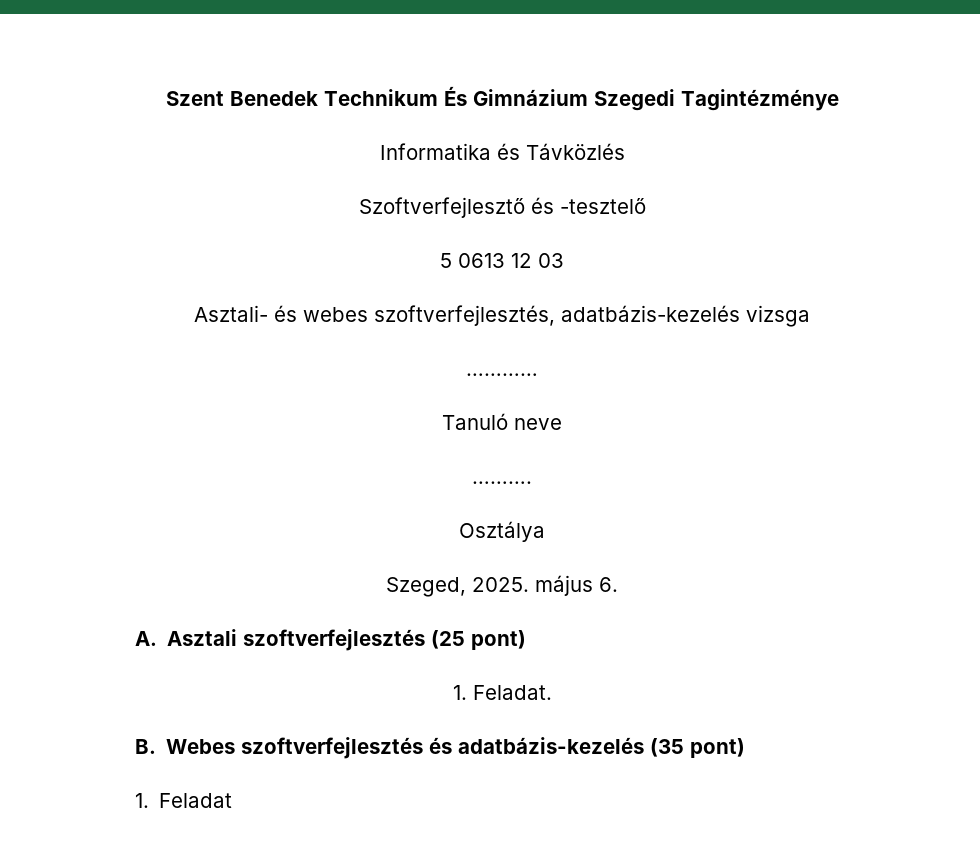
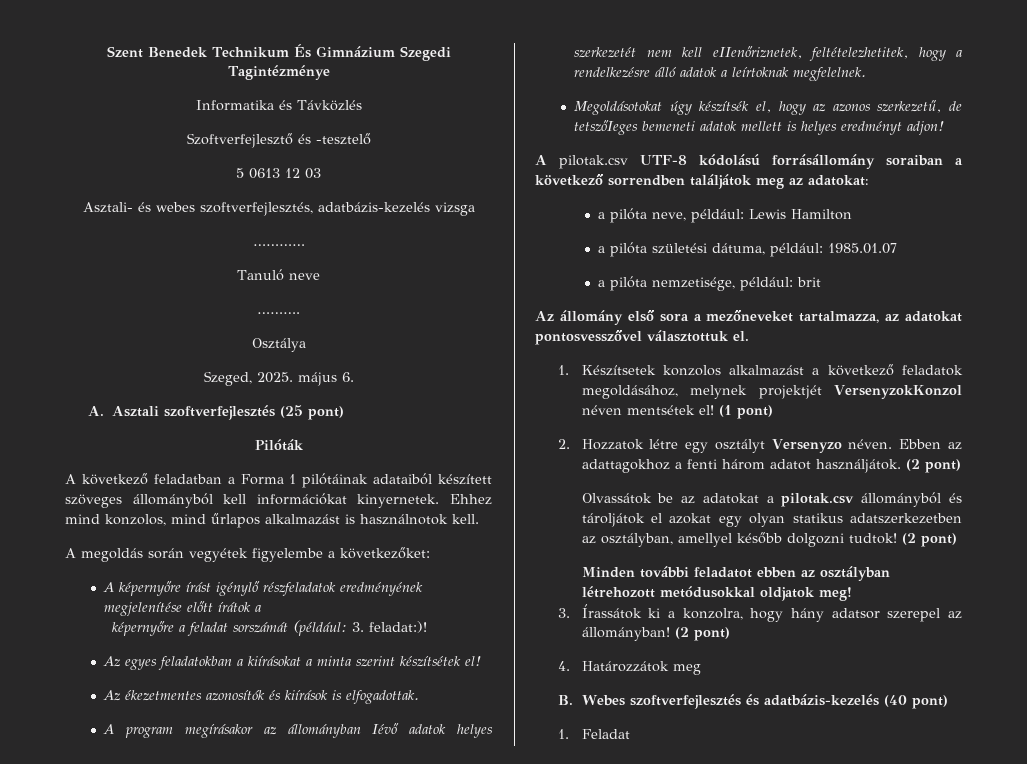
[452,685,552,700] 1. Feladat. -> [254,439,304,451] [65,473,492,488] [65,493,492,508] [65,513,479,528] [65,547,430,562] [103,581,424,596] [104,601,262,616] [111,620,427,636] [103,656,483,670] [103,690,420,704] [103,723,493,738] [574,46,962,61] [574,67,867,81] [574,100,962,115] [574,120,946,135] [535,154,963,169] [535,174,869,189] [597,208,852,223] [597,242,897,257] [597,276,821,291] [535,310,962,325] [535,330,749,345] [558,364,963,376] [581,385,963,399] [581,405,773,419] [558,439,962,453] [581,459,961,473] [581,492,962,507] [581,513,962,527] [581,532,957,547] [581,566,890,581] [581,586,852,601] [558,604,962,622] [581,627,730,641] [558,661,701,675] Pilóták // A következő feladatban a Forma 1 pilótáinak adataiból készített szöveges állományból kell információkat kinyernetek. Ehhez mind konzolos, mind űrlapos alkalmazást is használnotok kell. // A megoldás során vegyétek figyelembe a következőket: // A képernyőre írást igénylő részfeladatok eredményének megjelenítése előtt írátok a // képernyőre a feladat sorszámát (például: 3. feladat:)! // Az egyes feladatokban a kiírásokat a minta szerint készítsétek el! // Az ékezetmentes azonosítók és kiírások is elfogadottak. // A program megírásakor az állományban Iévő adatok helyes szerkezetét nem kell eIIenőriznetek, feltételezhetitek, hogy a rendelkezésre álló adatok a leírtoknak megfelelnek. // Megoldásotokat úgy készítsék el, hogy az azonos szerkezetű, de tetszőIeges bemeneti adatok mellett is helyes eredményt adjon! // A pilotak.csv UTF-8 kódolású forrásállomány soraiban a következő sorrendben találjátok meg az adatokat: // a pilóta neve, például: Lewis Hamilton // a pilóta születési dátuma, például: 1985.01.07 // a pilóta nemzetisége, például: brit // Az állomány első sora a mezőneveket tartalmazza, az adatokat pontosvesszővel választottuk el. // 1. Készítsetek konzolos alkalmazást a következő feladatok megoldásához, melynek projektjét VersenyzokKonzol néven mentsétek el! (1 pont) // 2. Hozzatok létre egy osztályt Versenyzo néven. Ebben az adattagokhoz a fenti három adatot használjátok. (2 pont) // Olvassátok be az adatokat a pilotak.csv állományból és tároljátok el azokat egy olyan statikus adatszerkezetben az osztályban, amellyel később dolgozni tudtok! (2 pont) // Minden további feladatot ebben az osztályban létrehozott metódusokkal oldjatok meg! // 3. Írassátok ki a konzolra, hogy hány adatsor szerepel az állományban! (2 pont) // 4. Határozzátok meg
[649,738,684,757] (35 -> [883,695,907,707] (40

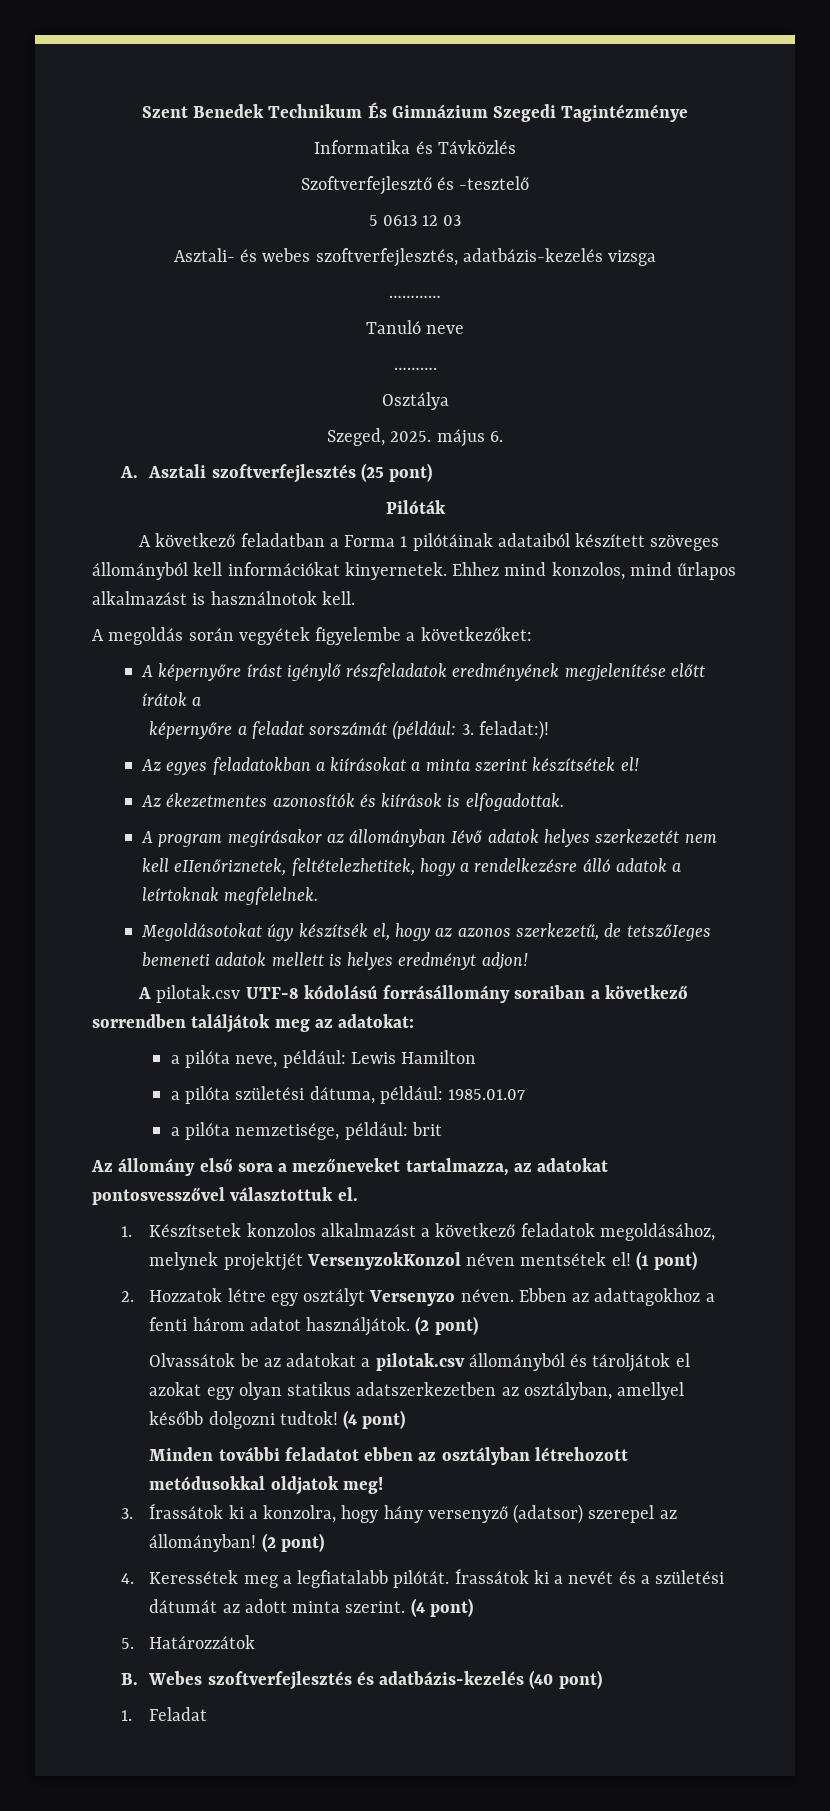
[901,533,916,545] (2 -> [343,1410,358,1429] (4
[831,608,880,619] adatsor -> [427,1504,584,1524] versenyző (adatsor)
(571, 666) none -> [149,1568,725,1588] [149,1598,473,1617] [120,1638,134,1649] Keressétek meg a legfiatalabb pilótát. Írassátok ki a nevét és a születési dátumát az adott minta szerint. (4 pont) // 5.
[672,664,701,675] meg -> (256, 1642) none

